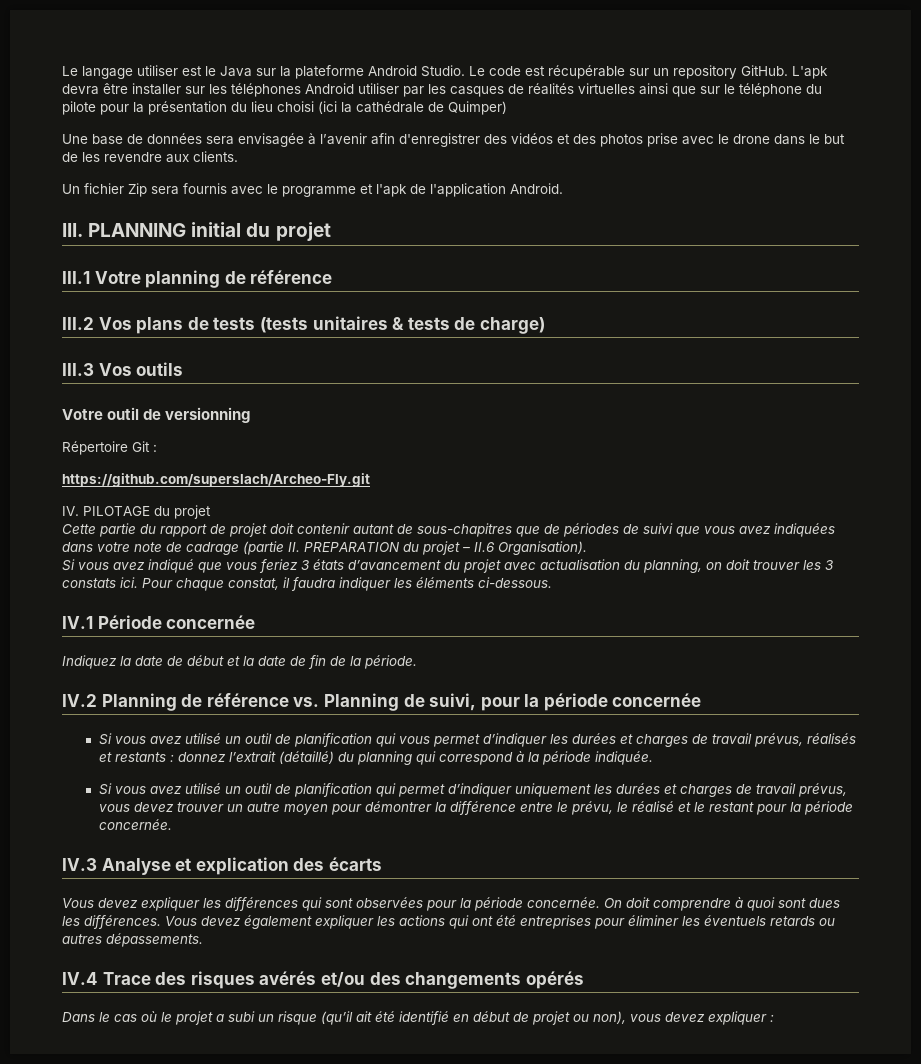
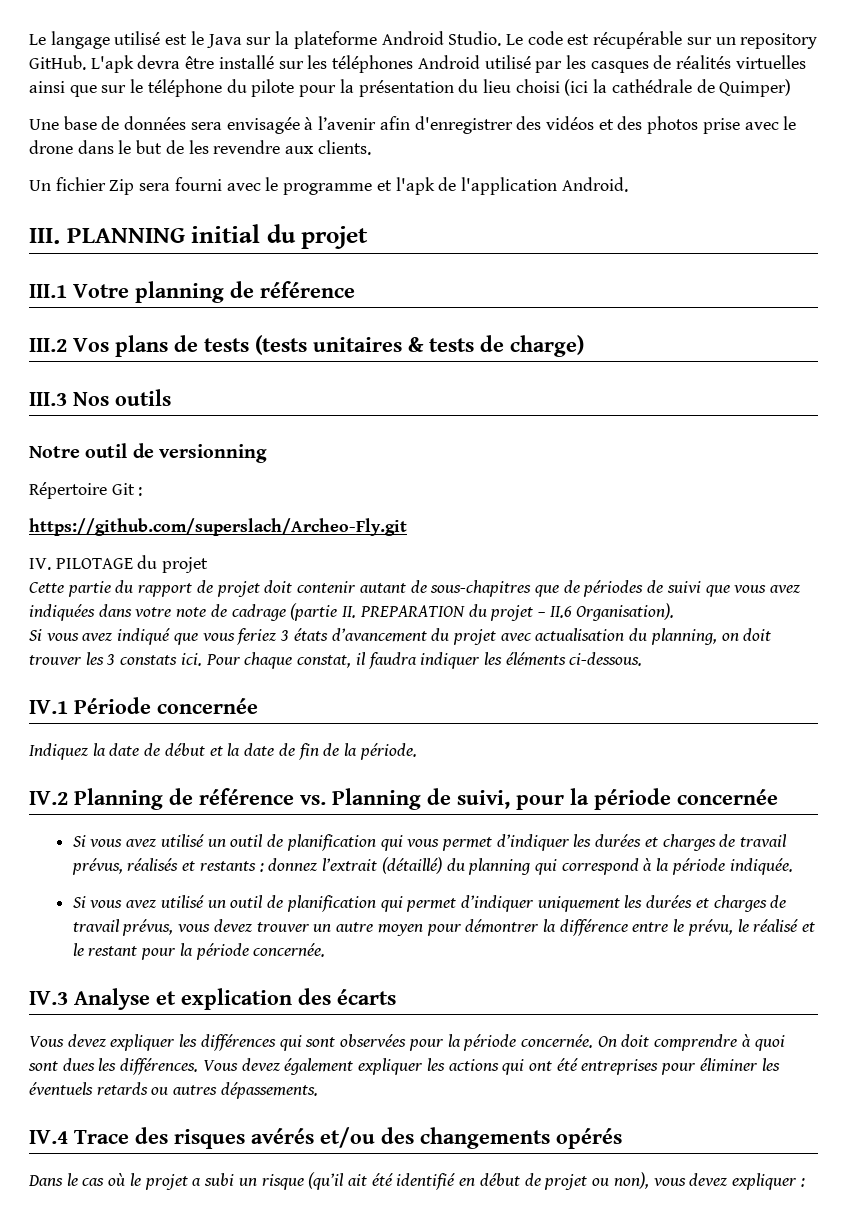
[137,65,178,76] utiliser -> [114,31,161,45] utilisé
[132,83,181,95] installer -> [218,55,274,69] installé
[358,83,399,94] utiliser -> [484,55,531,69] utilisé
[183,183,227,194] fournis -> [174,177,222,191] fourni
[98,363,132,376] Vos -> [73,392,109,406] Nos
[62,409,103,420] Votre -> [29,446,80,458] Notre

